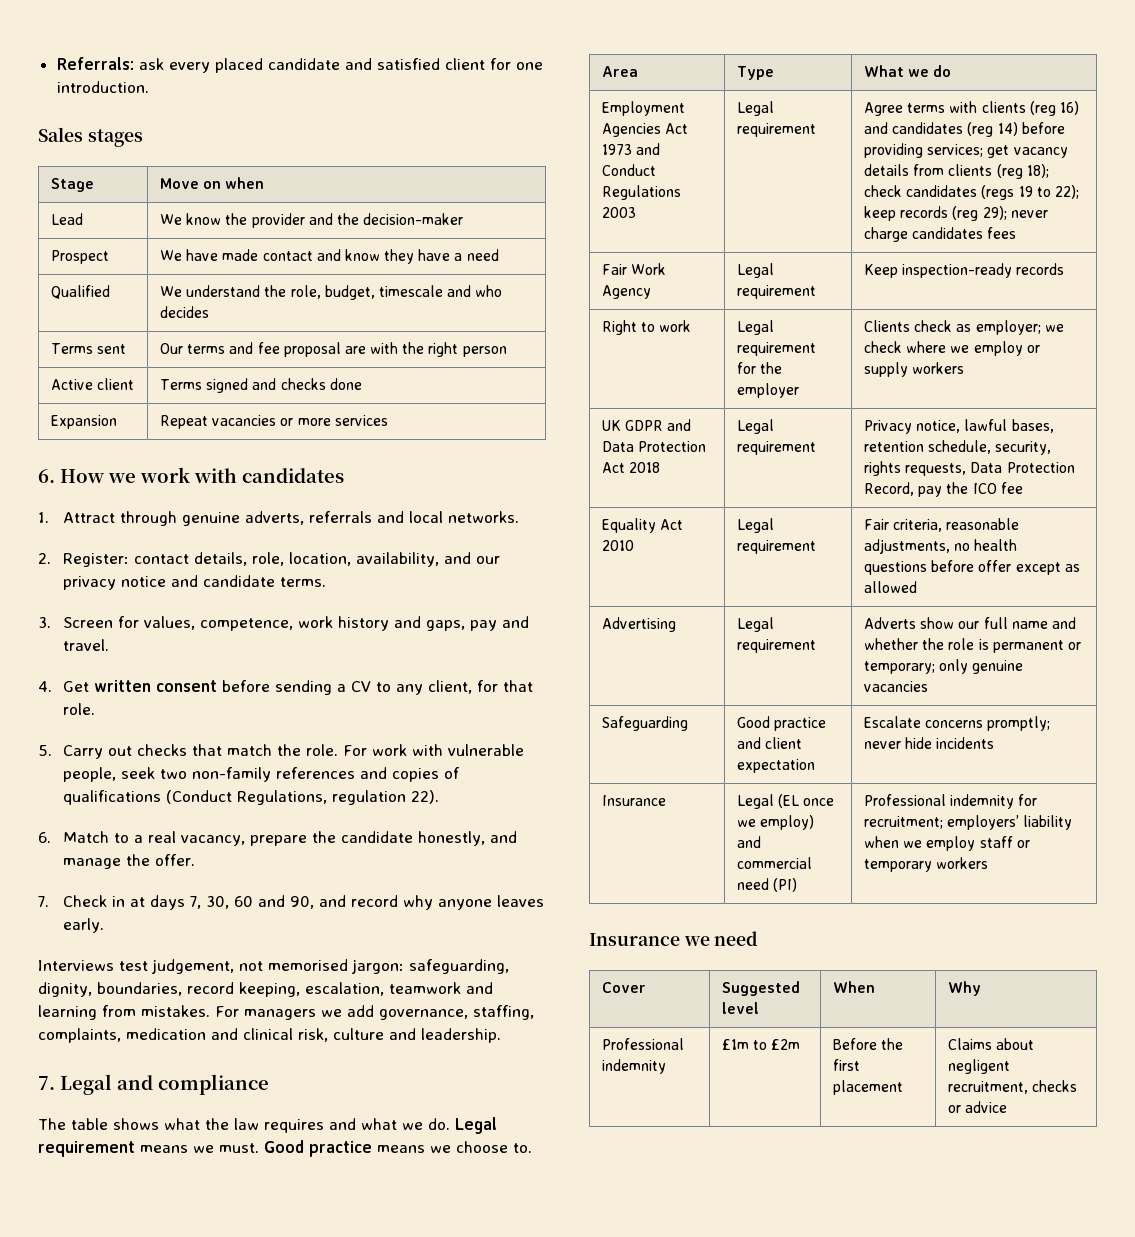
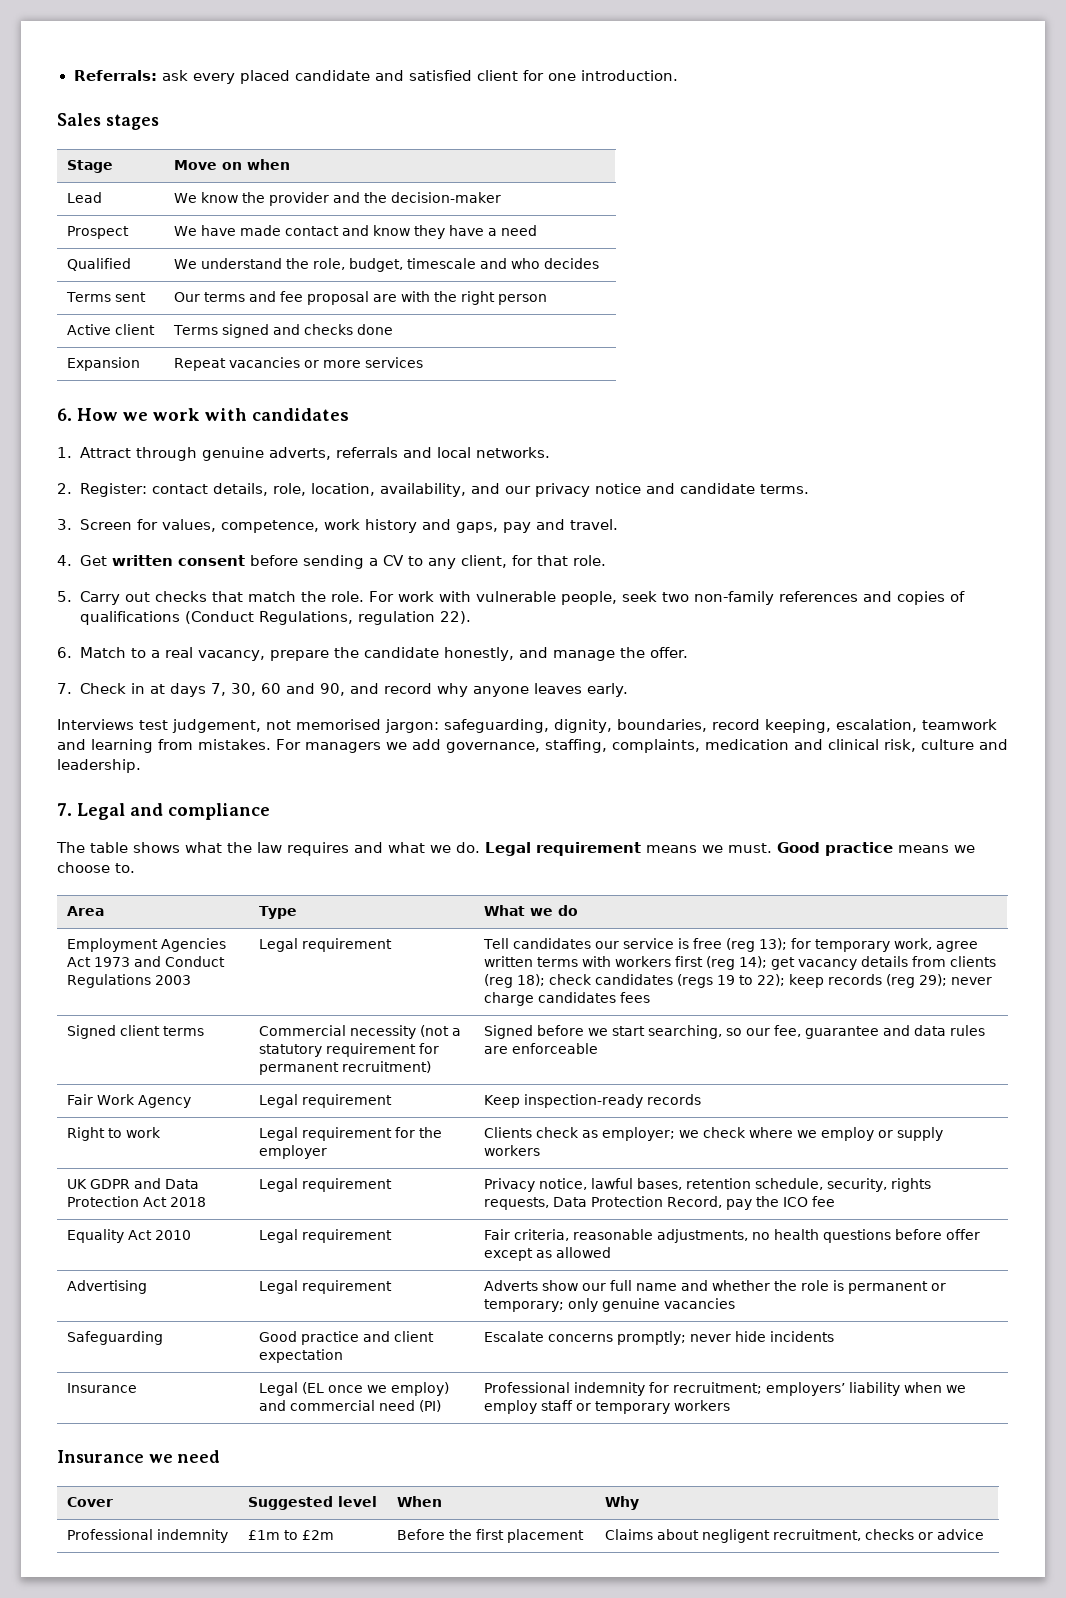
[864,101,1079,116] [864,122,1065,137] [864,143,984,158] Agree terms with clients (reg 16) and candidates (reg 14) before providing services; -> [482,938,979,952] [483,956,767,970] Tell candidates our service is free (reg 13); for temporary work, agree written terms with workers first (reg 14);
(1017, 233) none -> [66,1025,204,1039] [258,1025,461,1039] [258,1043,439,1057] [258,1061,431,1075] [483,1025,985,1039] [483,1043,598,1054] // Signed client terms | Commercial necessity (not a statutory requirement for permanent recruitment) | Signed before we start searching, so our fee, guarantee and data rules are enforceable

